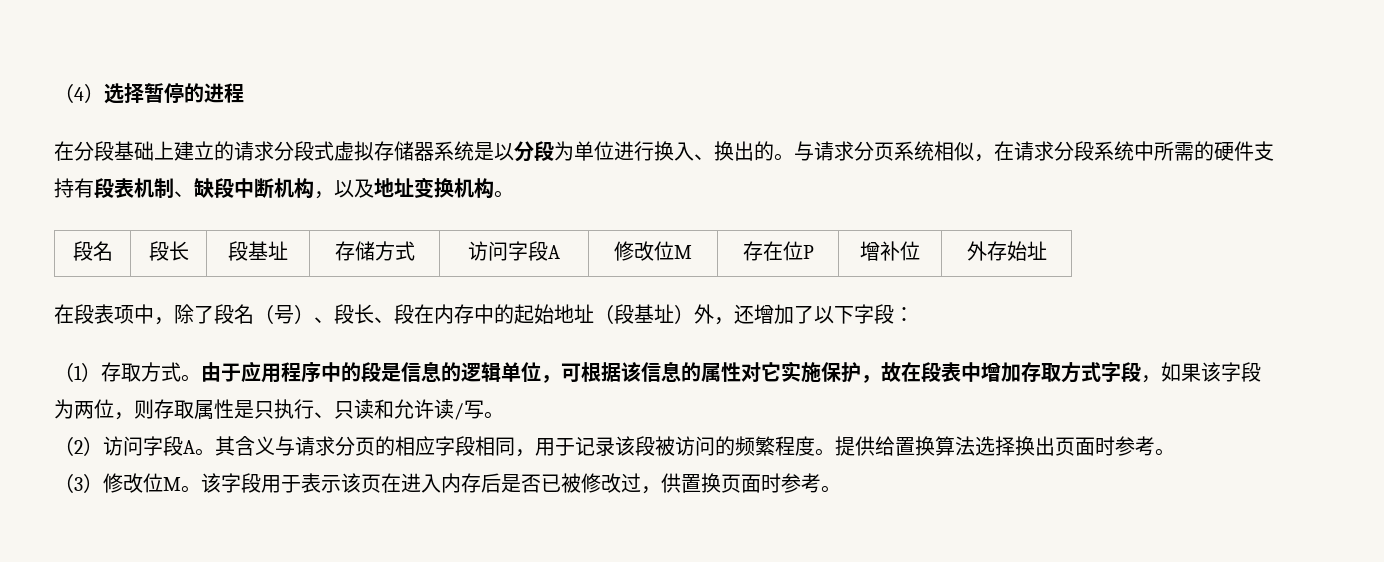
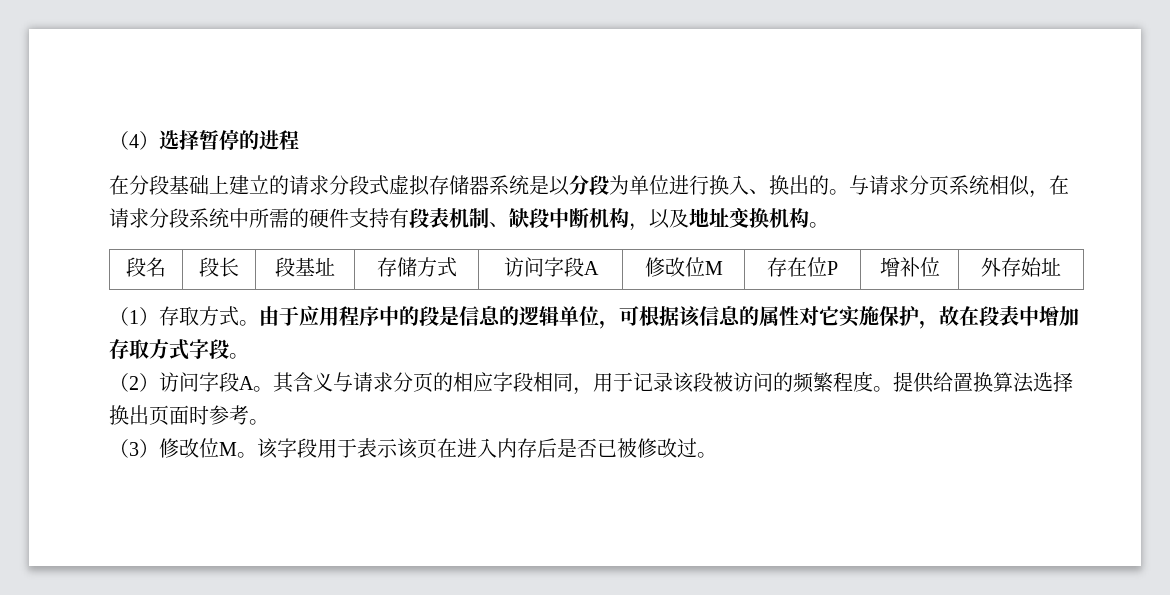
[54,304,914,325] // 在段表项中，除了段名（号）、段长、段在内存中的起始地址（段基址）外，还增加了以下字段： -> (1061, 266) none
[1141,362,1261,383] [54,399,484,420] ，如果该字段为两位，则存取属性是只执行、只读和允许读/写 -> (229, 349) none
[641,473,821,494] ，供置换页面时参考 -> (697, 448) none

